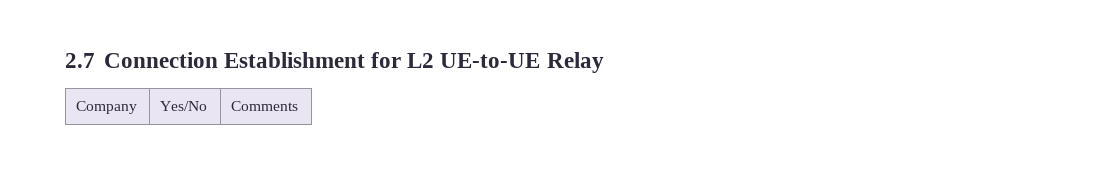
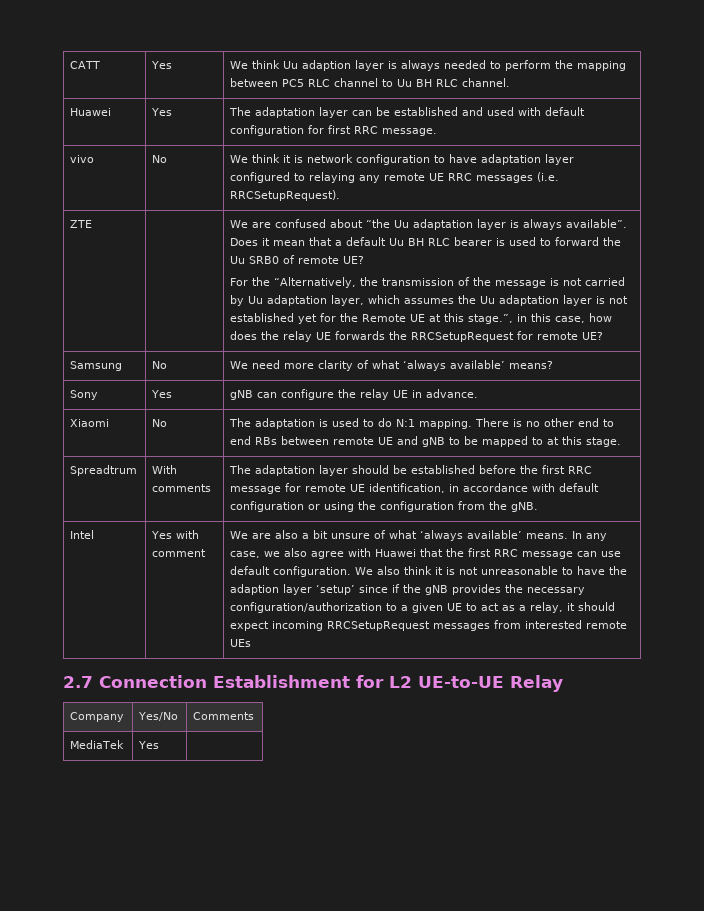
(65, 60) none -> [70,61,101,69] [151,61,173,69] [230,60,627,71] [230,78,511,87] [70,108,112,116] [151,108,173,116] [229,107,586,118] [230,125,438,136] [70,155,95,163] [152,155,168,163] [230,154,575,165] [230,172,560,183] [230,190,341,201] [70,220,93,228] [230,219,628,230] [230,237,622,246] [230,255,365,264] [230,277,626,288] [230,295,629,306] [230,313,613,324] [230,331,604,342] [70,361,123,371] [152,361,168,369] [230,360,554,371] [70,390,99,400] [151,390,173,398] [230,389,479,400] [70,419,110,427] [152,419,168,427] [229,418,615,429] [230,436,622,447] [70,465,138,476] [152,465,178,474] [152,484,212,492] [229,465,593,476] [230,483,600,494] [230,501,539,512] [70,530,95,539] [151,530,200,539] [152,549,207,557] [230,530,608,541] [230,548,622,559] [230,566,628,577] [230,584,586,595] [230,602,616,613] [230,620,628,631] [230,639,252,647] CATT | Yes | We think Uu adaption layer is always needed to perform the mapping between PC5 RLC channel to Uu BH RLC channel. // Huawei | Yes | The adaptation layer can be established and used with default configuration for first RRC message. // vivo | No | We think it is network configuration to have adaptation layer configured to relaying any remote UE RRC messages (i.e. RRCSetupRequest). // ZTE | | We are confused about “the Uu adaptation layer is always available”. Does it mean that a default Uu BH RLC bearer is used to forward the Uu SRB0 of remote UE? // For the “Alternatively, the transmission of the message is not carried by Uu adaptation layer, which assumes the Uu adaptation layer is not established yet for the Remote UE at this stage.”, in this case, how does the relay UE forwards the RRCSetupRequest for remote UE? // Samsung | No | We need more clarity of what ‘always available’ means? // Sony | Yes | gNB can configure the relay UE in advance. // Xiaomi | No | The adaptation is used to do N:1 mapping. There is no other end to end RBs between remote UE and gNB to be mapped to at this stage. // Spreadtrum | With comments | The adaptation layer should be established before the first RRC message for remote UE identification, in accordance with default configuration or using the configuration from the gNB. // Intel | Yes with comment | We are also a bit unsure of what ‘always available’ means. In any case, we also agree with Huawei that the first RRC message can use default configuration. We also think it is not unreasonable to have the adaption layer ‘setup’ since if the gNB provides the necessary configuration/authorization to a given UE to act as a relay, it should expect incoming RRCSetupRequest messages from interested remote UEs //
(299, 106) none -> [70,740,125,749] [138,741,160,749] // MediaTek | Yes |

